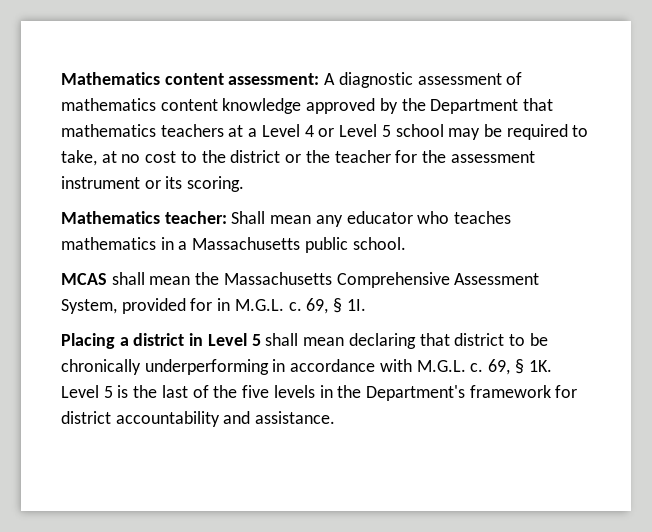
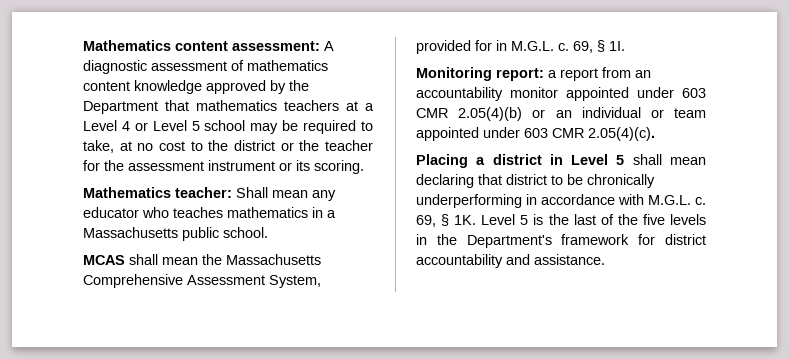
(366, 305) none -> [416,67,651,81] [416,87,706,101] [416,107,706,121] [416,127,655,141] // Monitoring report: a report from an accountability monitor appointed under 603 CMR 2.05(4)(b) or an individual or team appointed under 603 CMR 2.05(4)(c).

